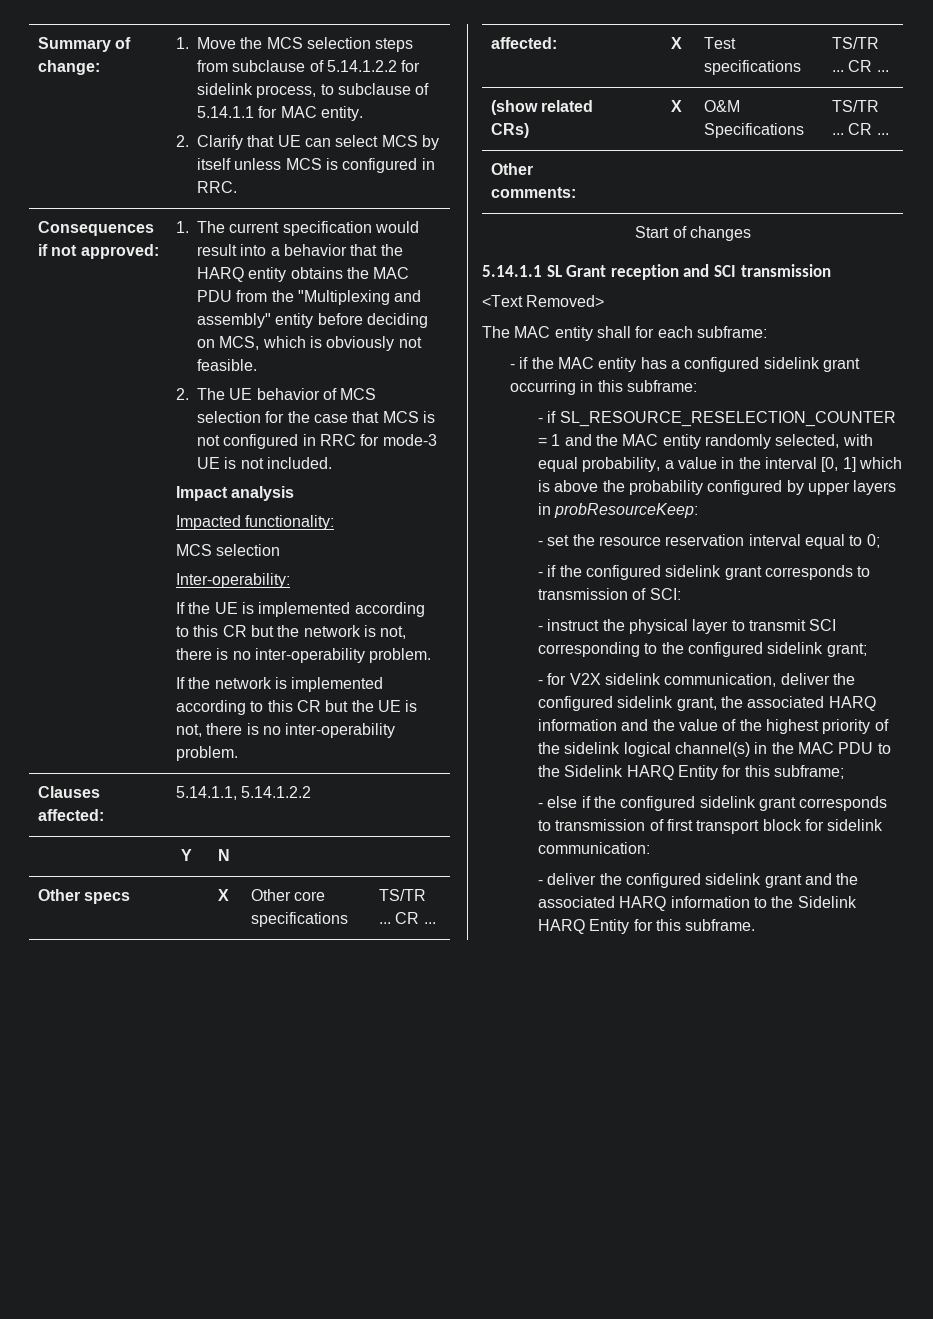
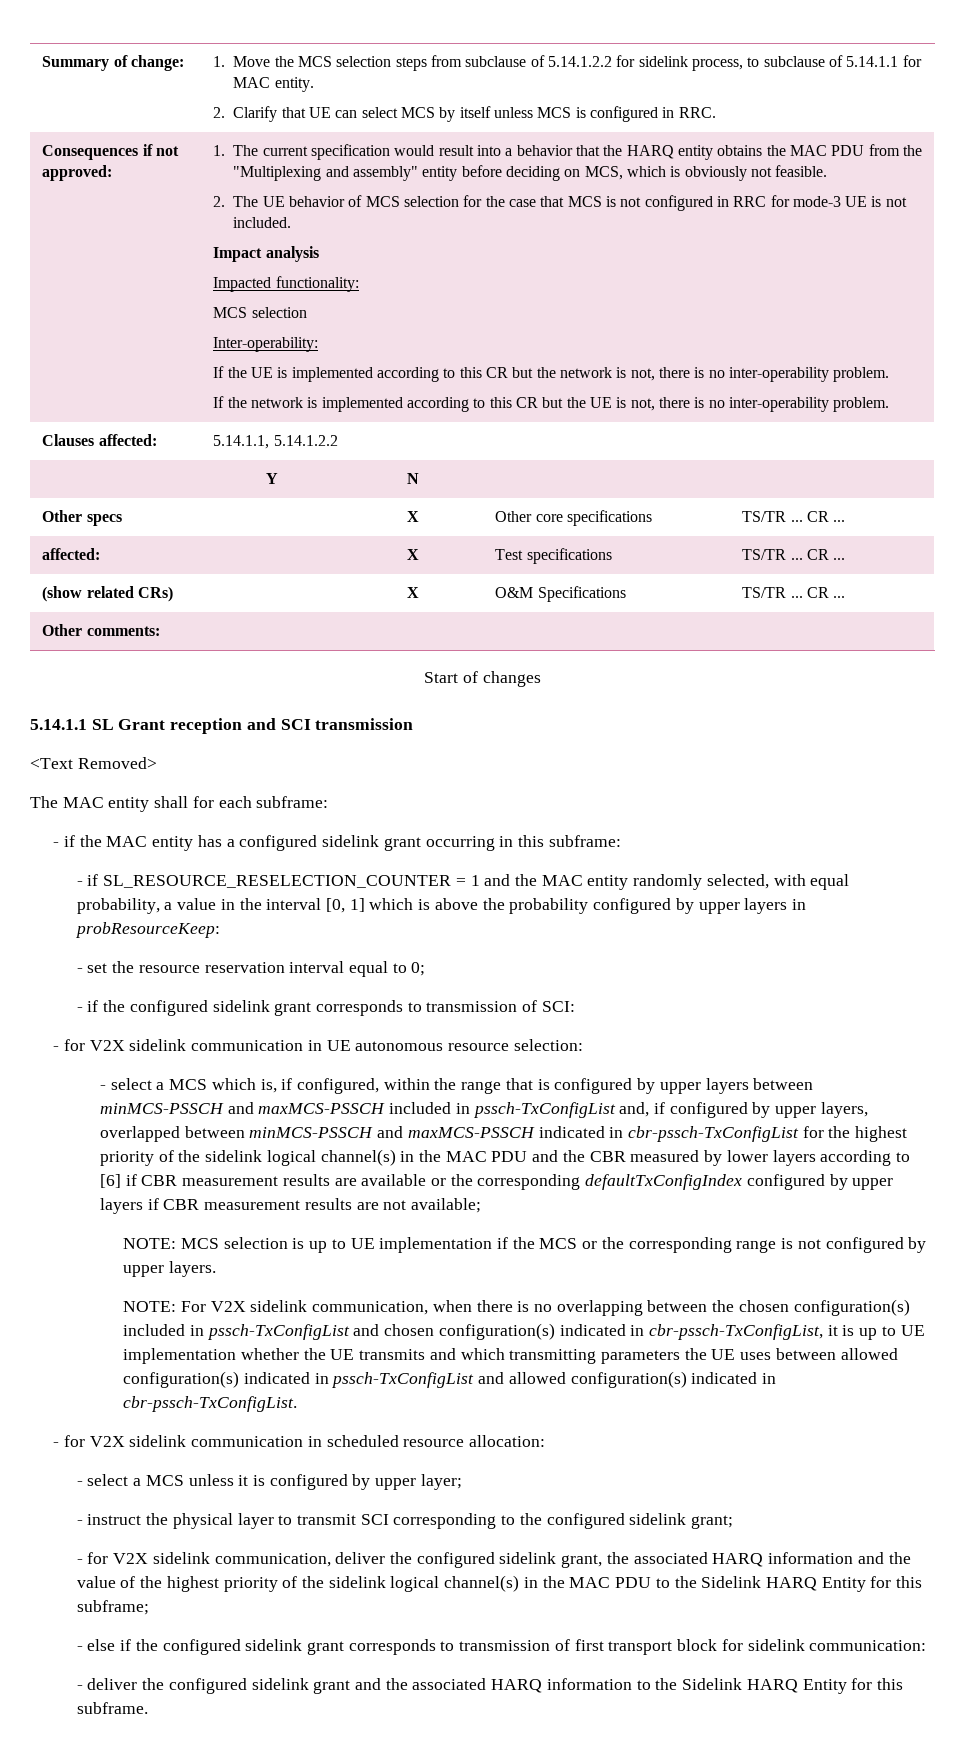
(681, 594) none -> [53,1039,583,1051] [99,1078,814,1094] [99,1102,868,1118] [99,1126,908,1142] [99,1149,910,1166] [99,1174,894,1190] [99,1198,482,1214] [123,1237,927,1253] [123,1261,216,1277] [123,1299,910,1316] [123,1323,925,1340] [123,1348,898,1364] [123,1371,777,1388] [123,1396,298,1412] [53,1435,546,1447] [76,1474,462,1490] // - for V2X sidelink communication in UE autonomous resource selection: // - select a MCS which is, if configured, within the range that is configured by upper layers between minMCS-PSSCH and maxMCS-PSSCH included in pssch-TxConfigList and, if configured by upper layers, overlapped between minMCS-PSSCH and maxMCS-PSSCH indicated in cbr-pssch-TxConfigList for the highest priority of the sidelink logical channel(s) in the MAC PDU and the CBR measured by lower layers according to [6] if CBR measurement results are available or the corresponding defaultTxConfigIndex configured by upper layers if CBR measurement results are not available; // NOTE: MCS selection is up to UE implementation if the MCS or the corresponding range is not configured by upper layers. // NOTE: For V2X sidelink communication, when there is no overlapping between the chosen configuration(s) included in pssch-TxConfigList and chosen configuration(s) indicated in cbr-pssch-TxConfigList, it is up to UE implementation whether the UE transmits and which transmitting parameters the UE uses between allowed configuration(s) indicated in pssch-TxConfigList and allowed configuration(s) indicated in cbr-pssch-TxConfigList. // - for V2X sidelink communication in scheduled resource allocation: // - select a MCS unless it is configured by upper layer;

